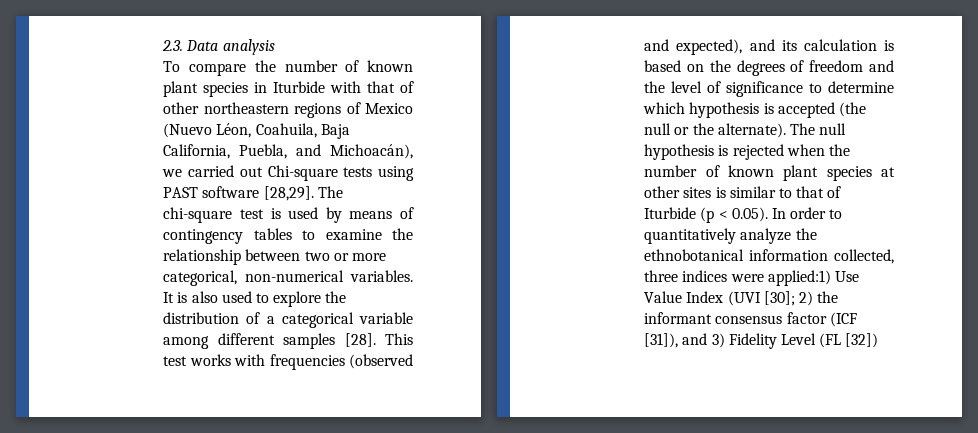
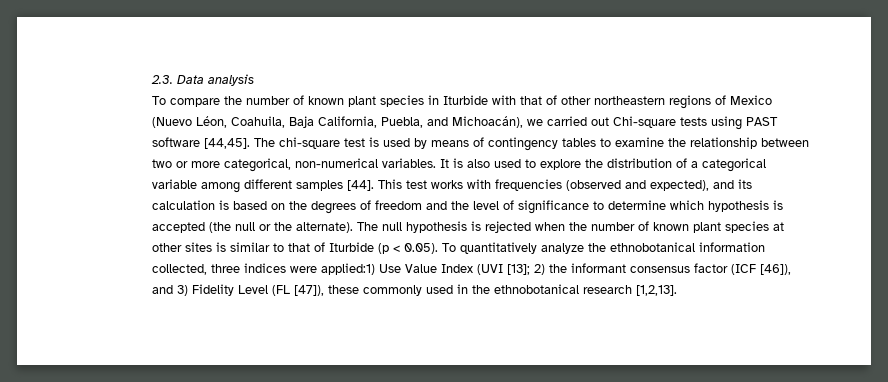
[263,186,314,201] [28,29]. -> [203,138,250,149] [44,45].
[344,333,376,347] [28]. -> [346,180,374,191] [44].
[772,207,843,219] In order to -> [441,243,456,252] To
[763,291,795,306] [30]; -> [506,264,530,275] [13];
[644,333,679,348] [31]), -> [759,264,791,275] [46]),
[845,333,879,348] [32]) -> [293,284,677,296] [47]), these commonly used in the ethnobotanical research [1,2,13].

